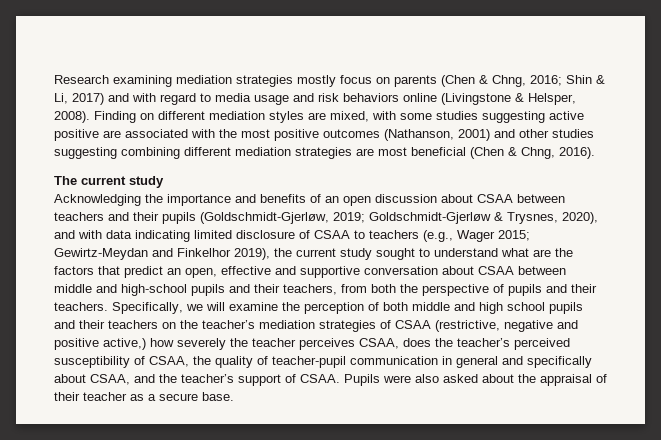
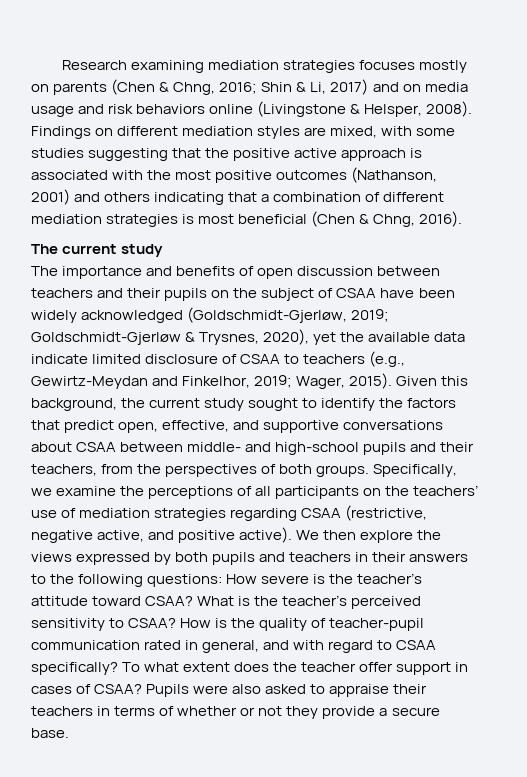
[297,75,372,87] mostly focus -> [359,60,468,73] focuses mostly
[132,93,211,105] with regard to -> [402,84,421,92] on
[94,111,136,123] Finding -> [31,126,91,139] Findings
[549,111,584,120] [54,129,121,141] active positive are -> [172,148,423,161] that the positive active approach is
[519,129,594,138] [54,147,180,159] other studies suggesting combining -> [104,192,381,205] others indicating that a combination of
[356,148,374,156] are -> [182,214,195,224] is
[54,194,163,206] Acknowledging the -> [31,266,58,276] The
[325,196,339,203] an -> (255, 271) none
[441,194,513,203] about CSAA -> (374, 271) none
(196, 218) none -> [211,288,455,301] [31,310,184,323] on the subject of CSAA have been widely acknowledged
[54,230,190,242] and with data indicating -> [313,332,466,345] [31,354,88,364] yet the available data indicate
[457,230,530,242] [54,248,270,260] Wager 2015; Gewirtz-Meydan and Finkelhor 2019), -> [31,373,469,389] [31,398,117,411] Gewirtz-Meydan and Finkelhor, 2019; Wager, 2015). Given this background,
[434,248,551,257] understand what are -> [321,398,376,411] identify
[167,266,271,278] an open, effective -> [118,420,230,433] open, effective,
[364,266,566,275] [54,284,92,293] conversation about CSAA between middle -> [343,420,444,430] [31,442,242,452] conversations about CSAA between middle-
[371,284,597,296] [54,302,108,311] both the perspective of pupils and their teachers. -> [137,464,370,477] the perspectives of both groups.
[206,302,225,311] will -> (52, 492) none
[304,302,583,314] [54,320,391,332] perception of both middle and high school pupils and their teachers on the teacher’s mediation strategies of -> [148,485,479,499] [31,508,298,521] perceptions of all participants on the teachers’ use of mediation strategies regarding
(553, 326) none -> [97,530,145,542] active,
[103,338,570,350] [54,356,189,368] active,) how severely the teacher perceives CSAA, does the teacher’s perceived susceptibility of CSAA, -> [239,527,442,543] [31,552,469,565] [31,573,423,587] [31,595,422,609] [31,618,228,631] active). We then explore the views expressed by both pupils and teachers in their answers to the following questions: How severe is the teacher’s attitude toward CSAA? What is the teacher’s perceived sensitivity to CSAA? How is
[442,356,592,368] [54,374,607,386] [54,392,144,401] in general and specifically about CSAA, and the teacher’s support of CSAA. Pupils were also asked about the appraisal of their teacher as -> [144,640,437,653] [31,662,469,675] [31,684,428,697] [31,706,376,719] rated in general, and with regard to CSAA specifically? To what extent does the teacher offer support in cases of CSAA? Pupils were also asked to appraise their teachers in terms of whether or not they provide

